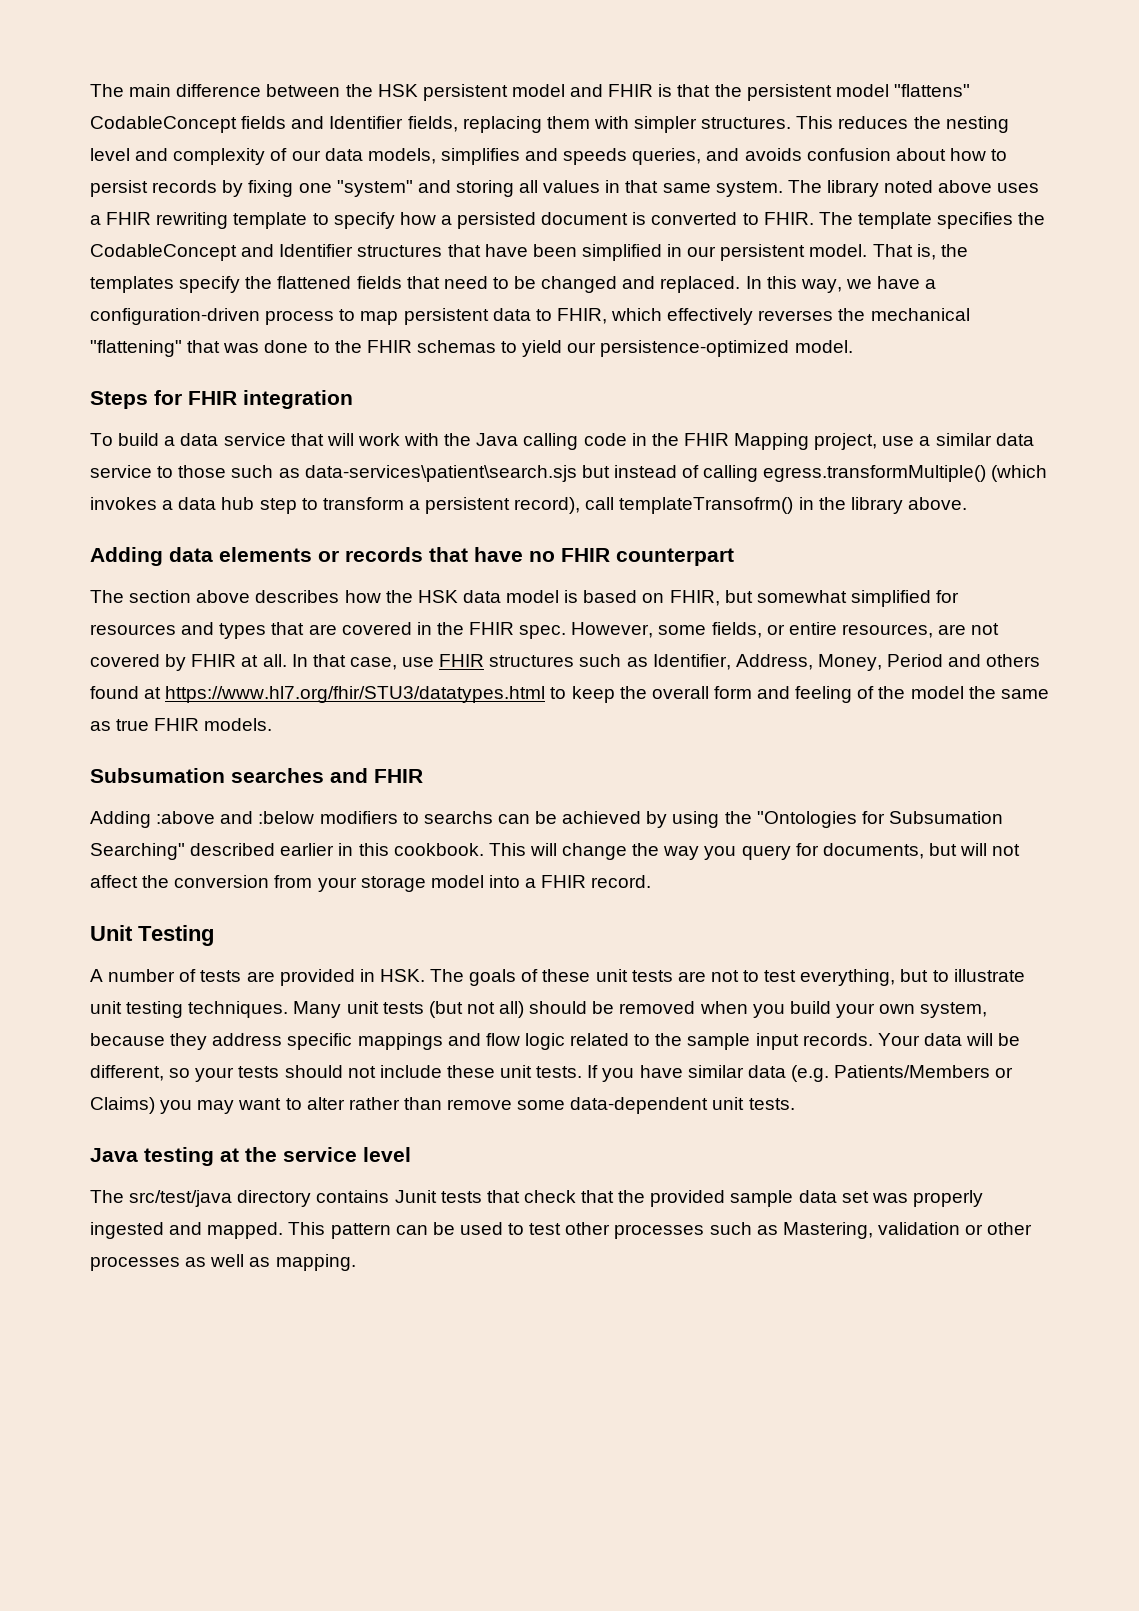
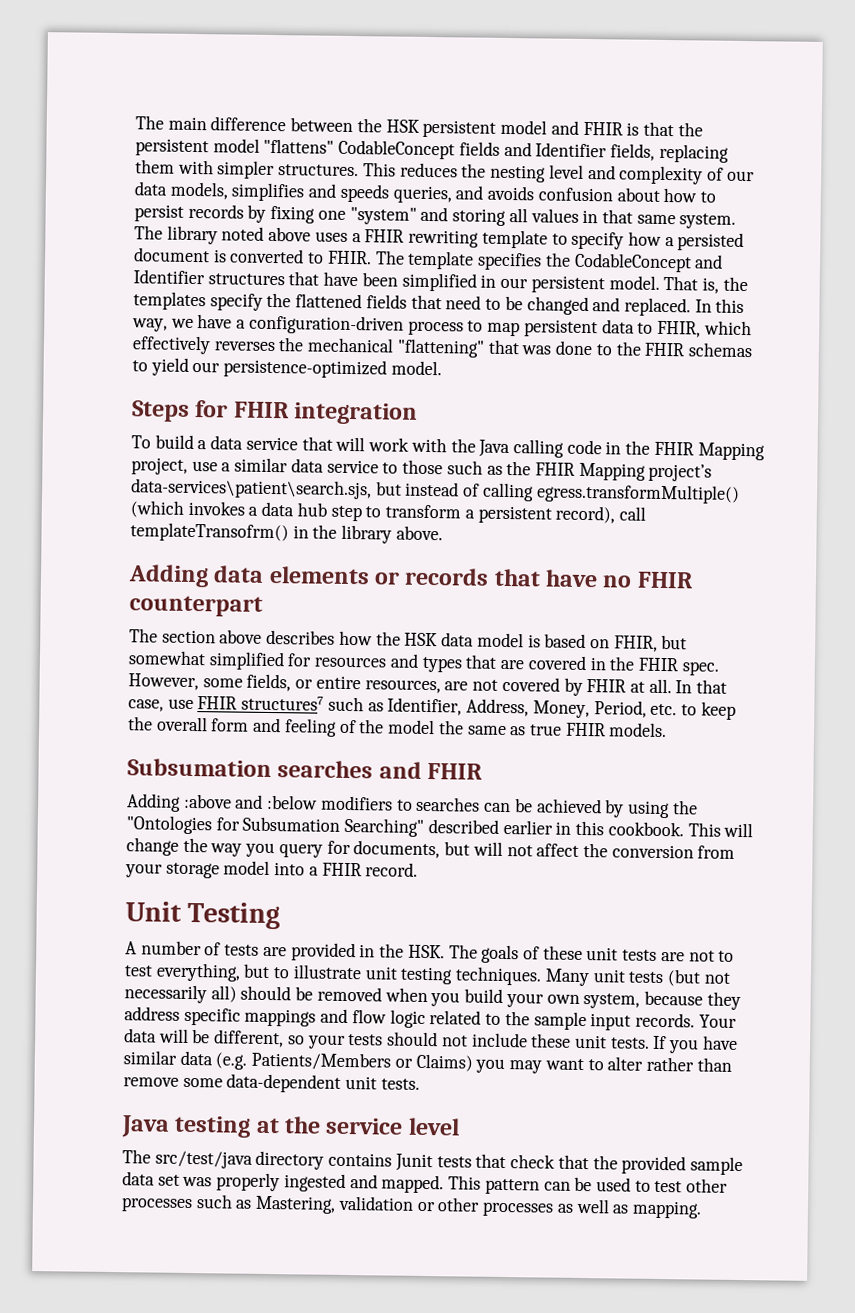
[304,465,577,482] data-services\patient\search.sjs -> [506,460,713,482] [131,478,372,500] the FHIR Mapping project’s data-services\patient\search.sjs,
[489,655,575,667] structures -> [241,695,325,711] structures7
[887,654,1041,667] [90,686,546,703] Period and others found at https://www.hl7.org/fhir/STU3/datatypes.html -> [593,700,678,718] Period, etc.
[423,811,493,824] searchs -> [416,796,481,812] searches
(375, 975) none -> [379,943,405,958] the
(495, 1008) none -> [124,984,207,1004] necessarily

